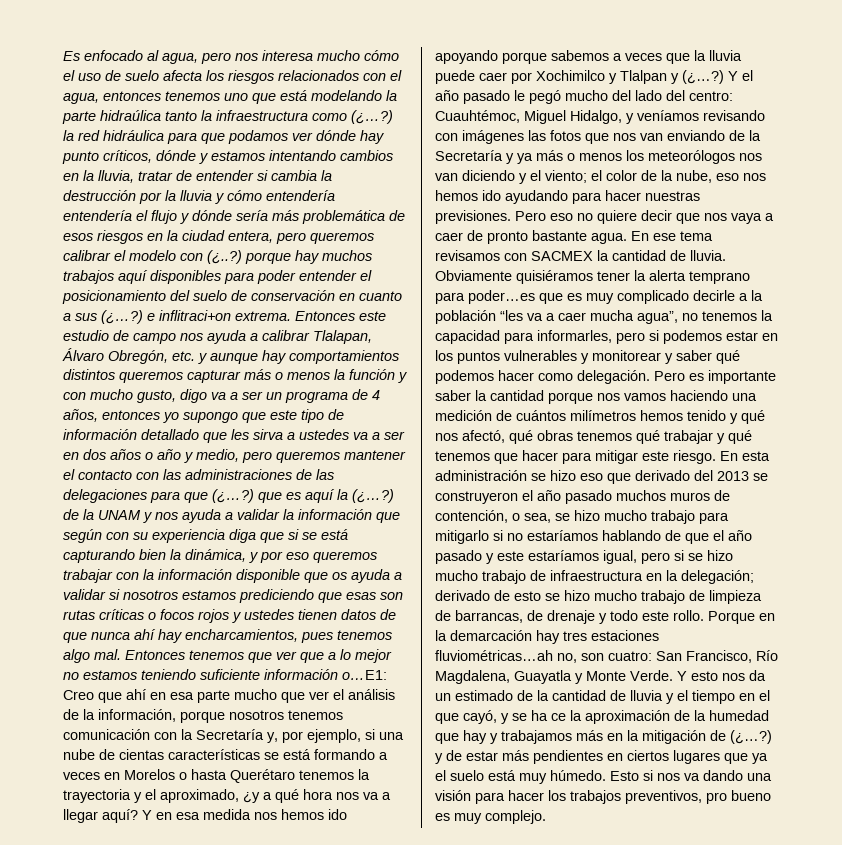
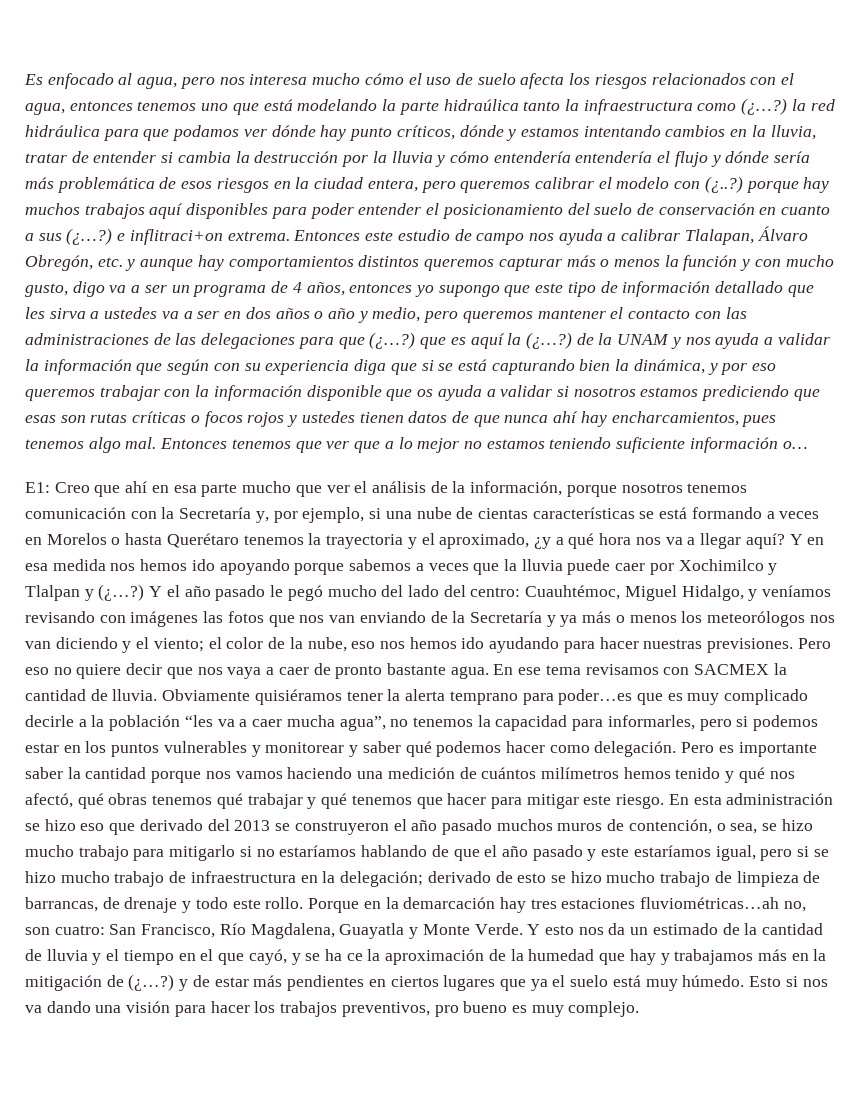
[342,670,387,680] o…E1: -> [782,441,808,449] [25,482,50,493] o… // E1:

